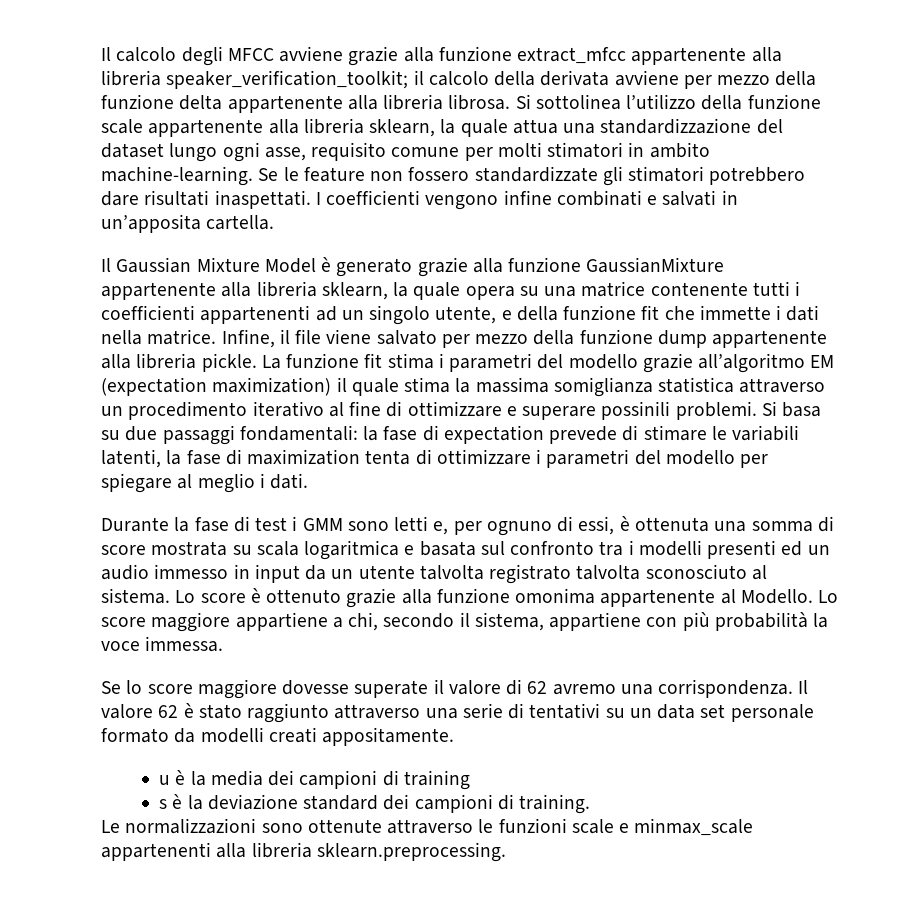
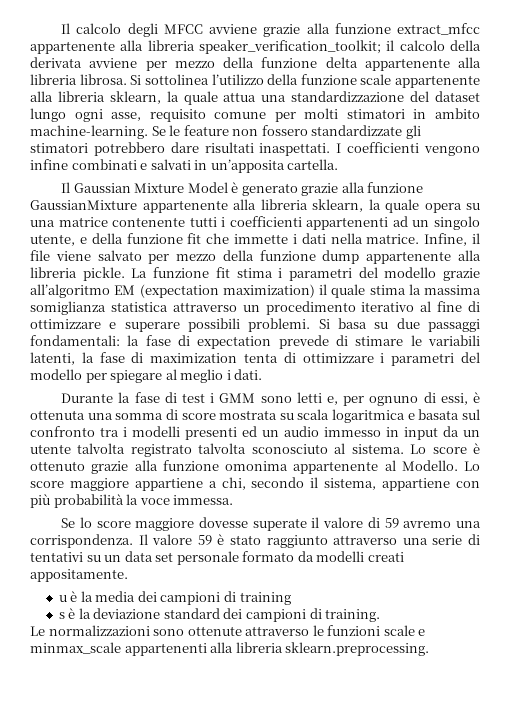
[601,401,671,420] possinili -> [188,318,240,332] possibili
[527,681,548,694] 62 -> [384,518,399,528] 59
[158,705,179,718] 62 -> [197,535,212,545] 59

